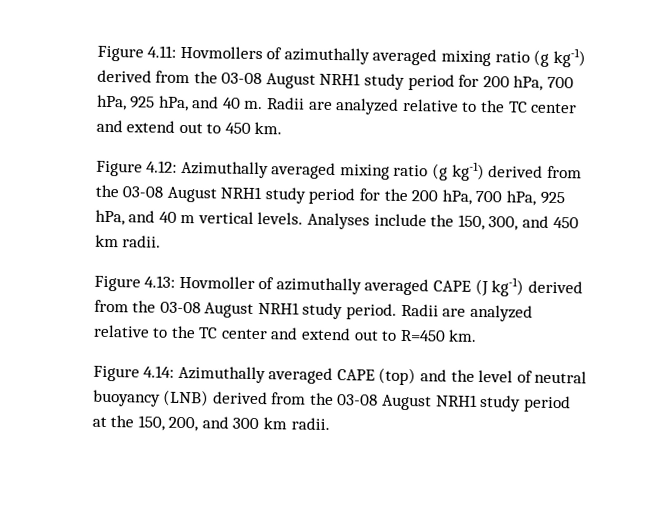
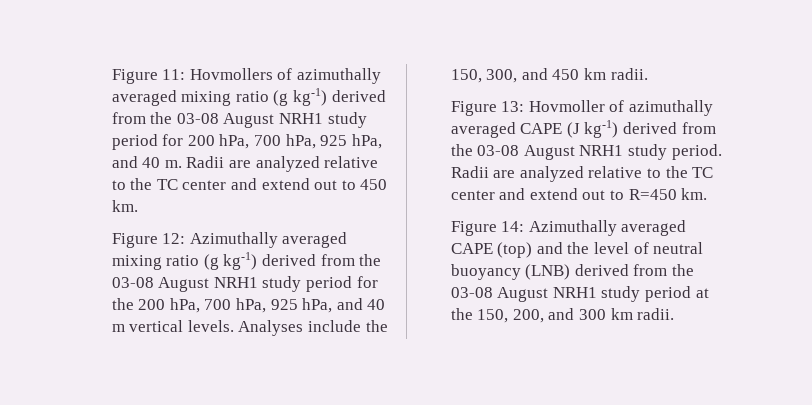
[96,45,177,62] Figure 4.11: -> [111,69,186,84] Figure 11:
[146,160,178,173] 4.12: -> [162,233,186,244] 12:
[144,275,176,288] 4.13: -> [501,101,525,112] 13:
[143,365,175,378] 4.14: -> [501,221,525,232] 14:

